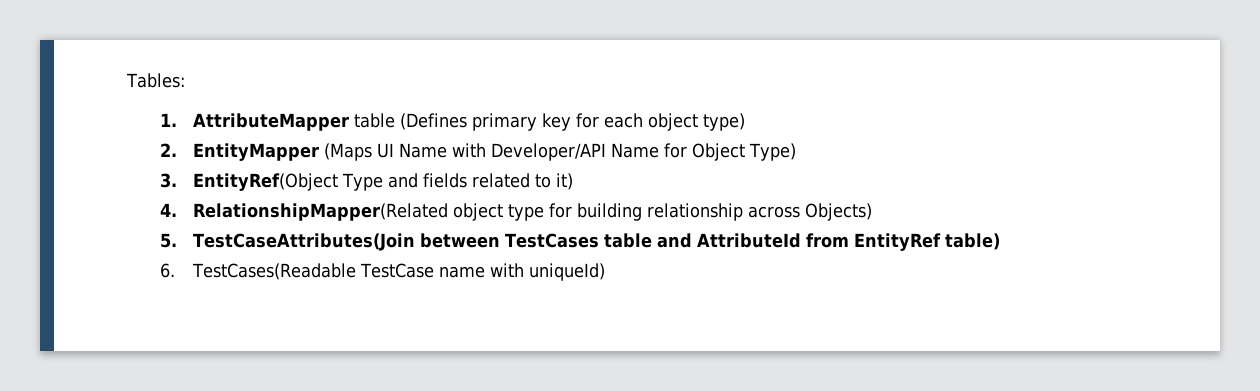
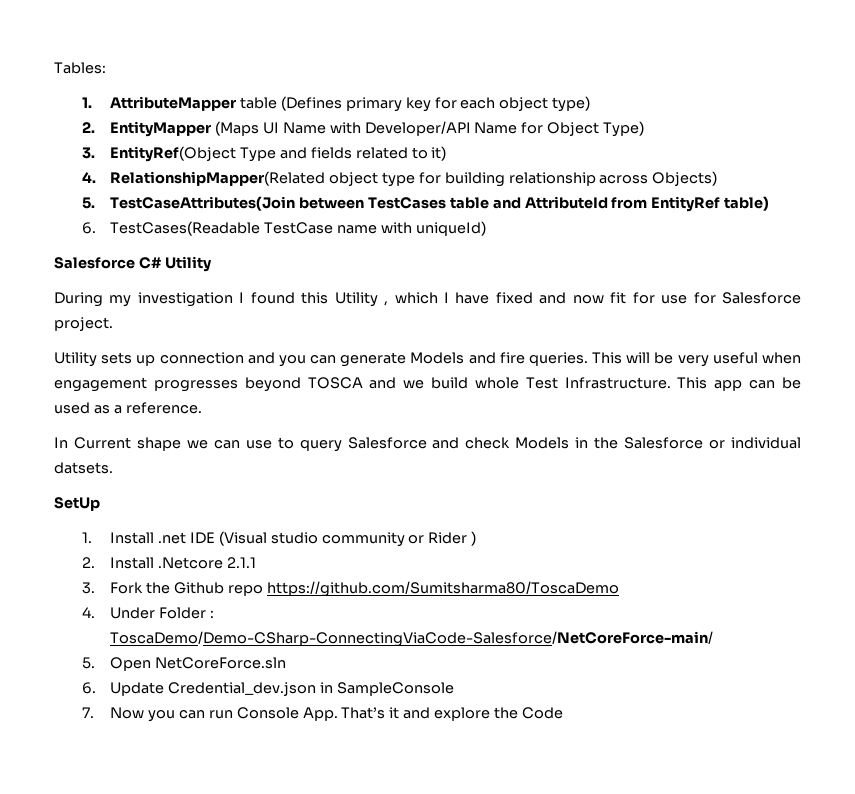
(606, 272) none -> [54,256,212,272] [54,292,802,307] [54,317,113,331] [54,352,801,367] [54,377,801,392] [54,402,202,414] [54,437,801,452] [54,462,113,474] [54,497,100,511] [81,531,477,547] [81,557,256,569] [81,581,619,597] [81,607,214,619] [109,631,713,647] [81,657,286,671] [81,682,454,696] [81,707,564,722] // Salesforce C# Utility // During my investigation I found this Utility , which I have fixed and now fit for use for Salesforce project. // Utility sets up connection and you can generate Models and fire queries. This will be very useful when engagement progresses beyond TOSCA and we build whole Test Infrastructure. This app can be used as a reference. // In Current shape we can use to query Salesforce and check Models in the Salesforce or individual datsets. // SetUp // 1. Install .net IDE (Visual studio community or Rider ) // 2. Install .Netcore 2.1.1 // 3. Fork the Github repo https://github.com/Sumitsharma80/ToscaDemo // 4. Under Folder : ToscaDemo/Demo-CSharp-ConnectingViaCode-Salesforce/NetCoreForce-main/ // 5. Open NetCoreForce.sln // 6. Update Credential_dev.json in SampleConsole // 7. Now you can run Console App. That’s it and explore the Code

